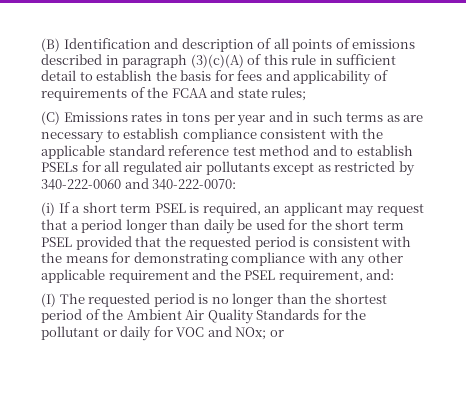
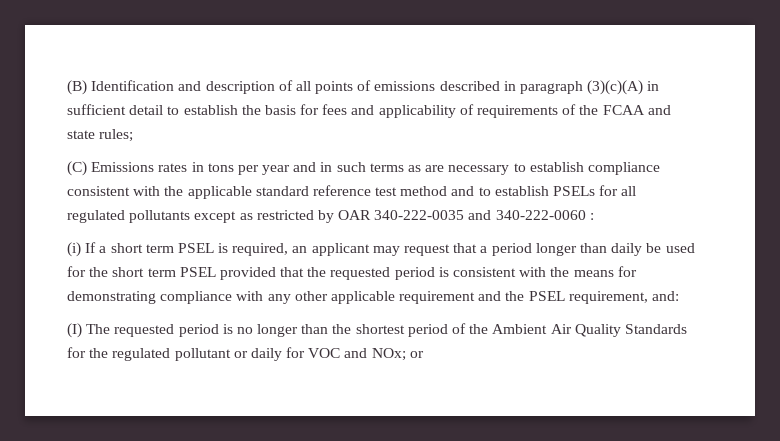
[247,54,317,65] of this rule -> (644, 87) none
[185,162,203,172] air -> (125, 216) none
[41,178,237,190] 340-222-0060 and 340-222-0070: -> [338,210,594,220] OAR 340-222-0035 and 340-222-0060 :
(367, 314) none -> [112,348,171,361] regulated

